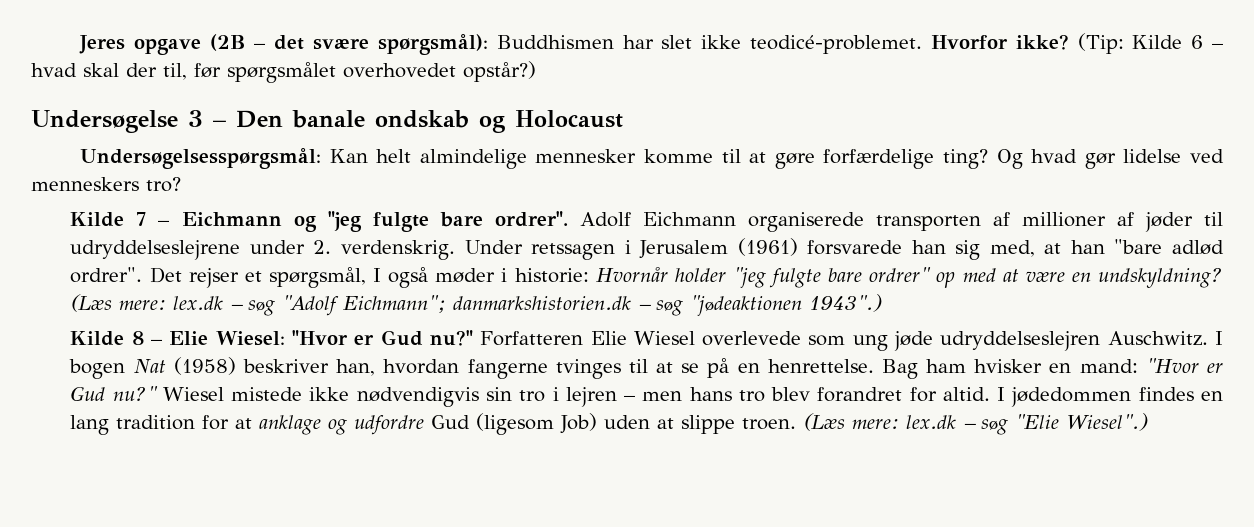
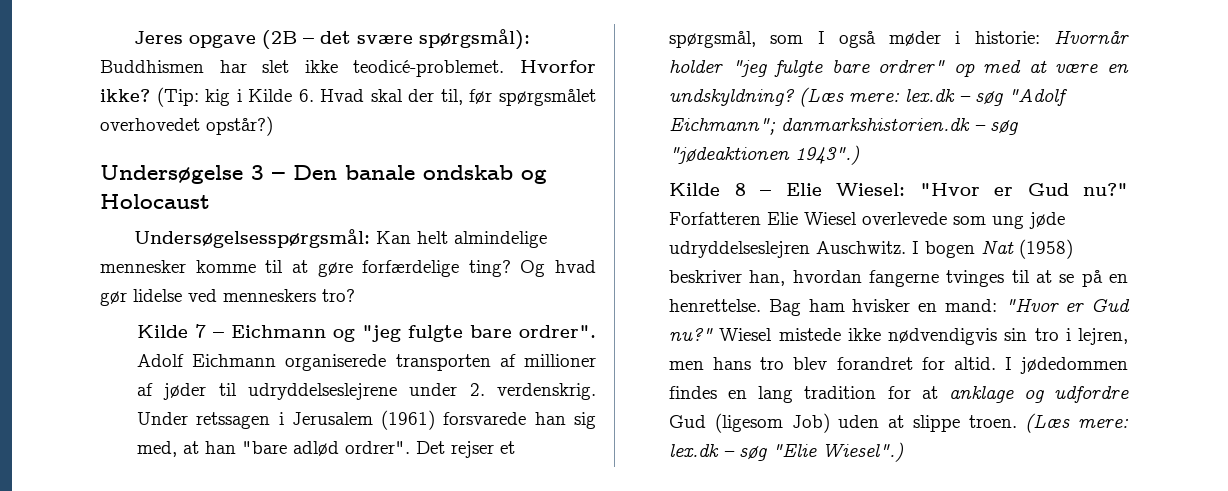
[1132,35,1224,49] [31,63,77,77] Kilde 6 – hvad -> [205,89,365,106] kig i Kilde 6. Hvad
(366, 277) none -> [770,35,804,44] som
[565,387,636,407] lejren – -> [1078,328,1128,345] lejren,

